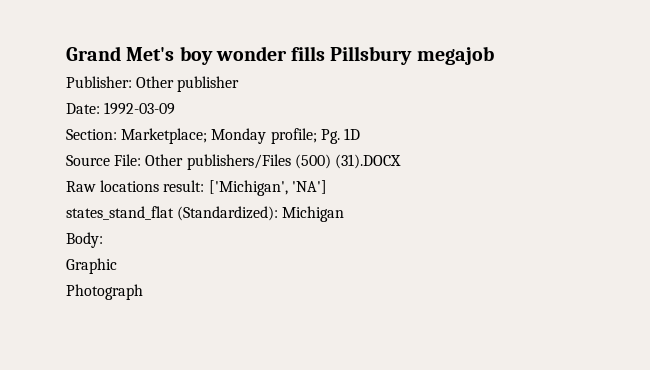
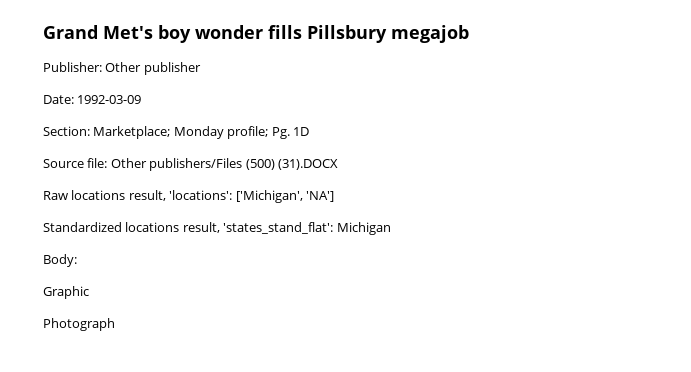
[114,154,142,166] File: -> [87,158,108,168] file:
[163,180,205,192] result: -> [128,190,233,201] result, 'locations':
[66,206,279,221] states_stand_flat (Standardized): -> [43,222,334,234] Standardized locations result, 'states_stand_flat':

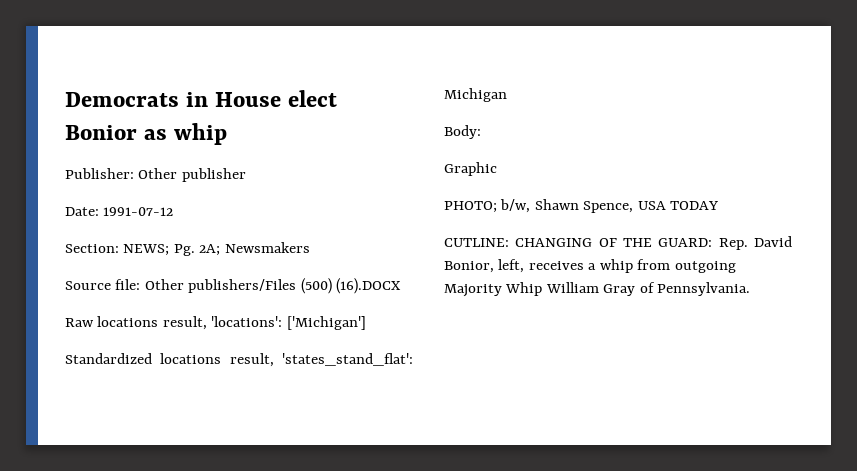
[43,25,469,43] Grand Met's boy wonder fills Pillsbury megajob -> [65,90,338,107] [65,123,228,145] Democrats in House elect Bonior as whip
[77,95,142,104] 1992-03-09 -> [103,207,174,216] 1991-07-12
[93,126,309,139] Marketplace; Monday profile; Pg. 1D -> [123,242,310,256] NEWS; Pg. 2A; Newsmakers
[277,159,338,170] (31).DOCX -> [336,278,402,294] (16).DOCX
[235,190,334,203] ['Michigan', 'NA'] -> [286,316,366,330] ['Michigan']
[43,318,115,331] Photograph -> [444,199,719,213] [444,236,792,250] [444,259,736,273] [444,282,751,297] PHOTO; b/w, Shawn Spence, USA TODAY // CUTLINE: CHANGING OF THE GUARD: Rep. David Bonior, left, receives a whip from outgoing Majority Whip William Gray of Pennsylvania.

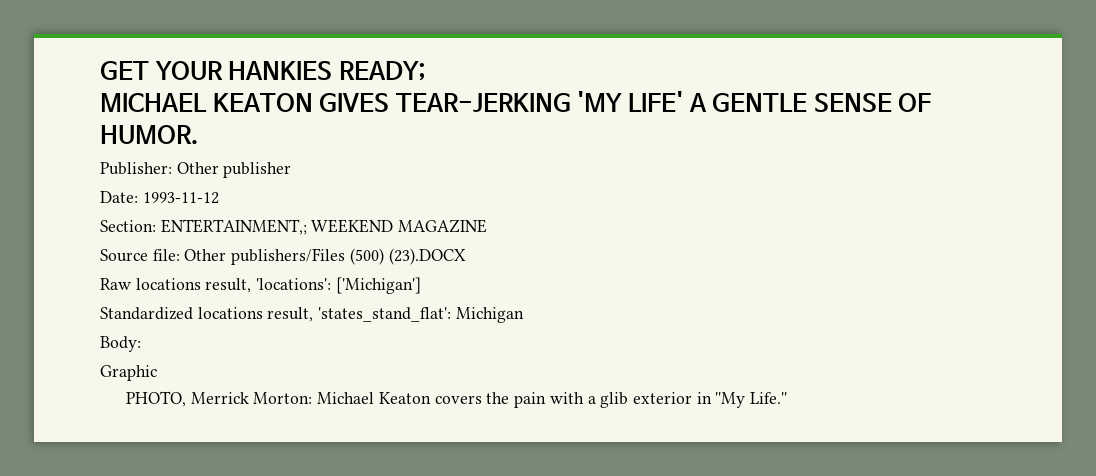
[65,90,338,107] [65,123,228,145] Democrats in House elect Bonior as whip -> [100,61,425,81] [100,91,932,112] [100,125,198,145] GET YOUR HANKIES READY; // MICHAEL KEATON GIVES TEAR-JERKING 'MY LIFE' A GENTLE SENSE OF HUMOR.
[103,207,174,216] 1991-07-12 -> [142,192,219,204] 1993-11-12
[123,242,310,256] NEWS; Pg. 2A; Newsmakers -> [160,219,488,235] ENTERTAINMENT,; WEEKEND MAGAZINE
[336,278,402,294] (16).DOCX -> [388,248,466,265] (23).DOCX
[444,199,719,213] [444,236,792,250] [444,259,736,273] [444,282,751,297] PHOTO; b/w, Shawn Spence, USA TODAY // CUTLINE: CHANGING OF THE GUARD: Rep. David Bonior, left, receives a whip from outgoing Majority Whip William Gray of Pennsylvania. -> [125,391,788,408] PHOTO, Merrick Morton: Michael Keaton covers the pain with a glib exterior in ''My Life.''

